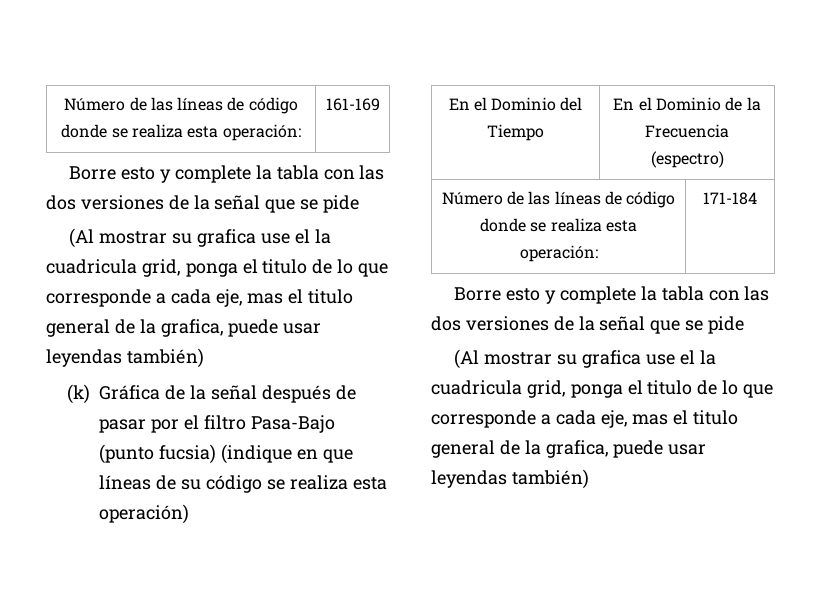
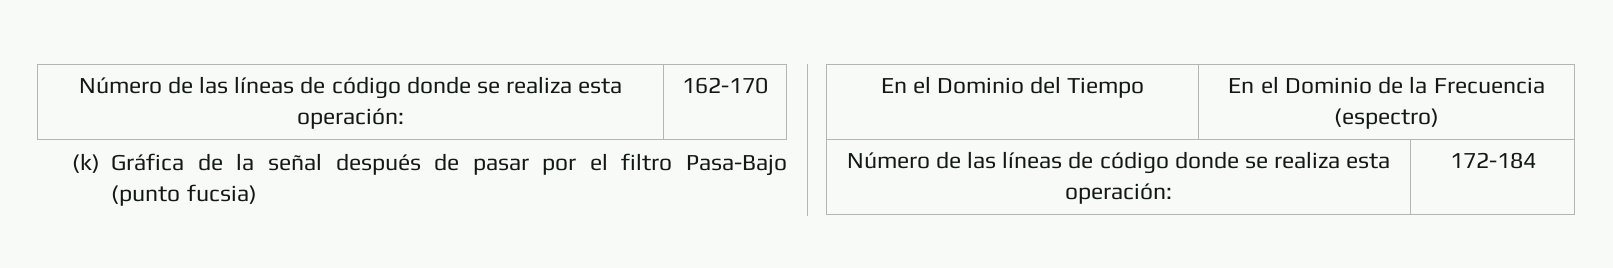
[325,98,380,111] [69,165,385,183] [46,195,360,213] [69,228,331,248] [46,259,389,277] [46,289,354,307] [46,319,322,337] [46,348,204,368] 161-169 // Borre esto y complete la tabla con las dos versiones de la señal que se pide // (Al mostrar su grafica use el la cuadricula grid, ponga el titulo de lo que corresponde a cada eje, mas el titulo general de la grafica, puede usar leyendas también) -> [682,77,768,94] 162-170
[221,444,353,464] [99,475,387,493] [99,504,190,524] (indique en que líneas de su código se realiza esta operación) -> (257, 194) none
[703,192,757,205] [454,286,770,304] [431,316,745,334] [454,349,716,369] [431,380,774,398] [431,410,739,428] [431,440,707,458] [431,469,589,489] 171-184 // Borre esto y complete la tabla con las dos versiones de la señal que se pide // (Al mostrar su grafica use el la cuadricula grid, ponga el titulo de lo que corresponde a cada eje, mas el titulo general de la grafica, puede usar leyendas también) -> [1449,152,1536,169] 172-184

